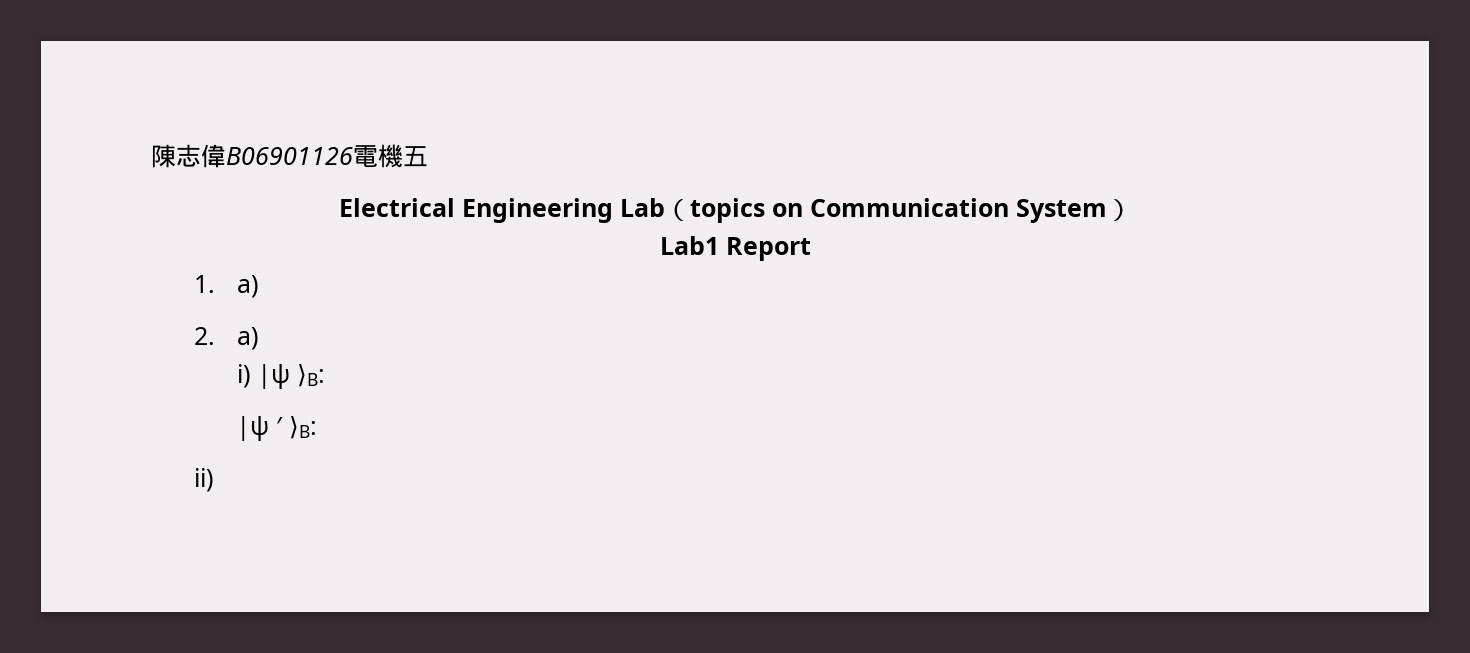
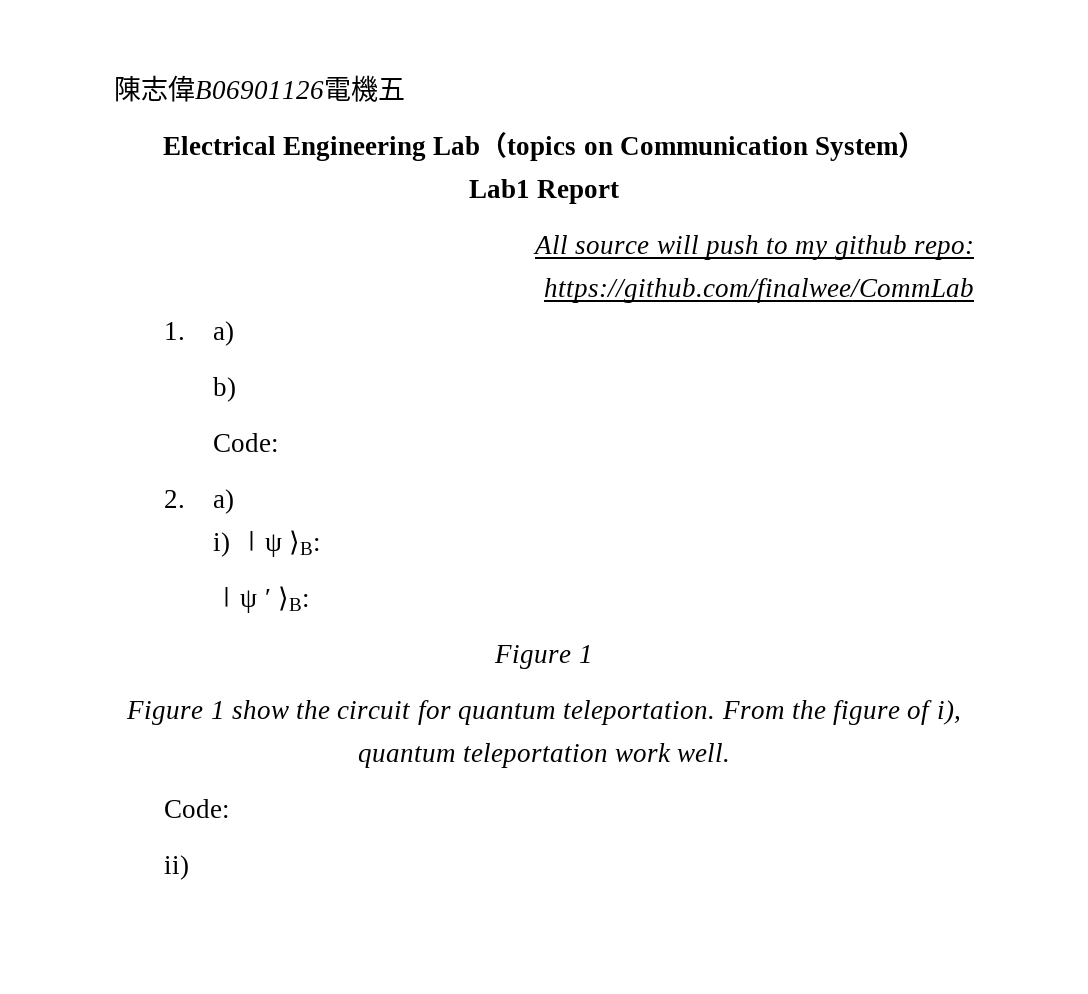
(811, 249) none -> [532,235,974,260] [544,278,974,303] // All source will push to my github repo: https://github.com/finalwee/CommLab
(260, 286) none -> [213,377,237,402] [213,433,280,452] // b) // Code:
(318, 427) none -> [494,645,593,669] [126,700,961,725] [357,743,731,768] [163,799,230,818] // Figure 1 // Figure 1 show the circuit for quantum teleportation. From the figure of i), quantum teleportation work well. // Code:

